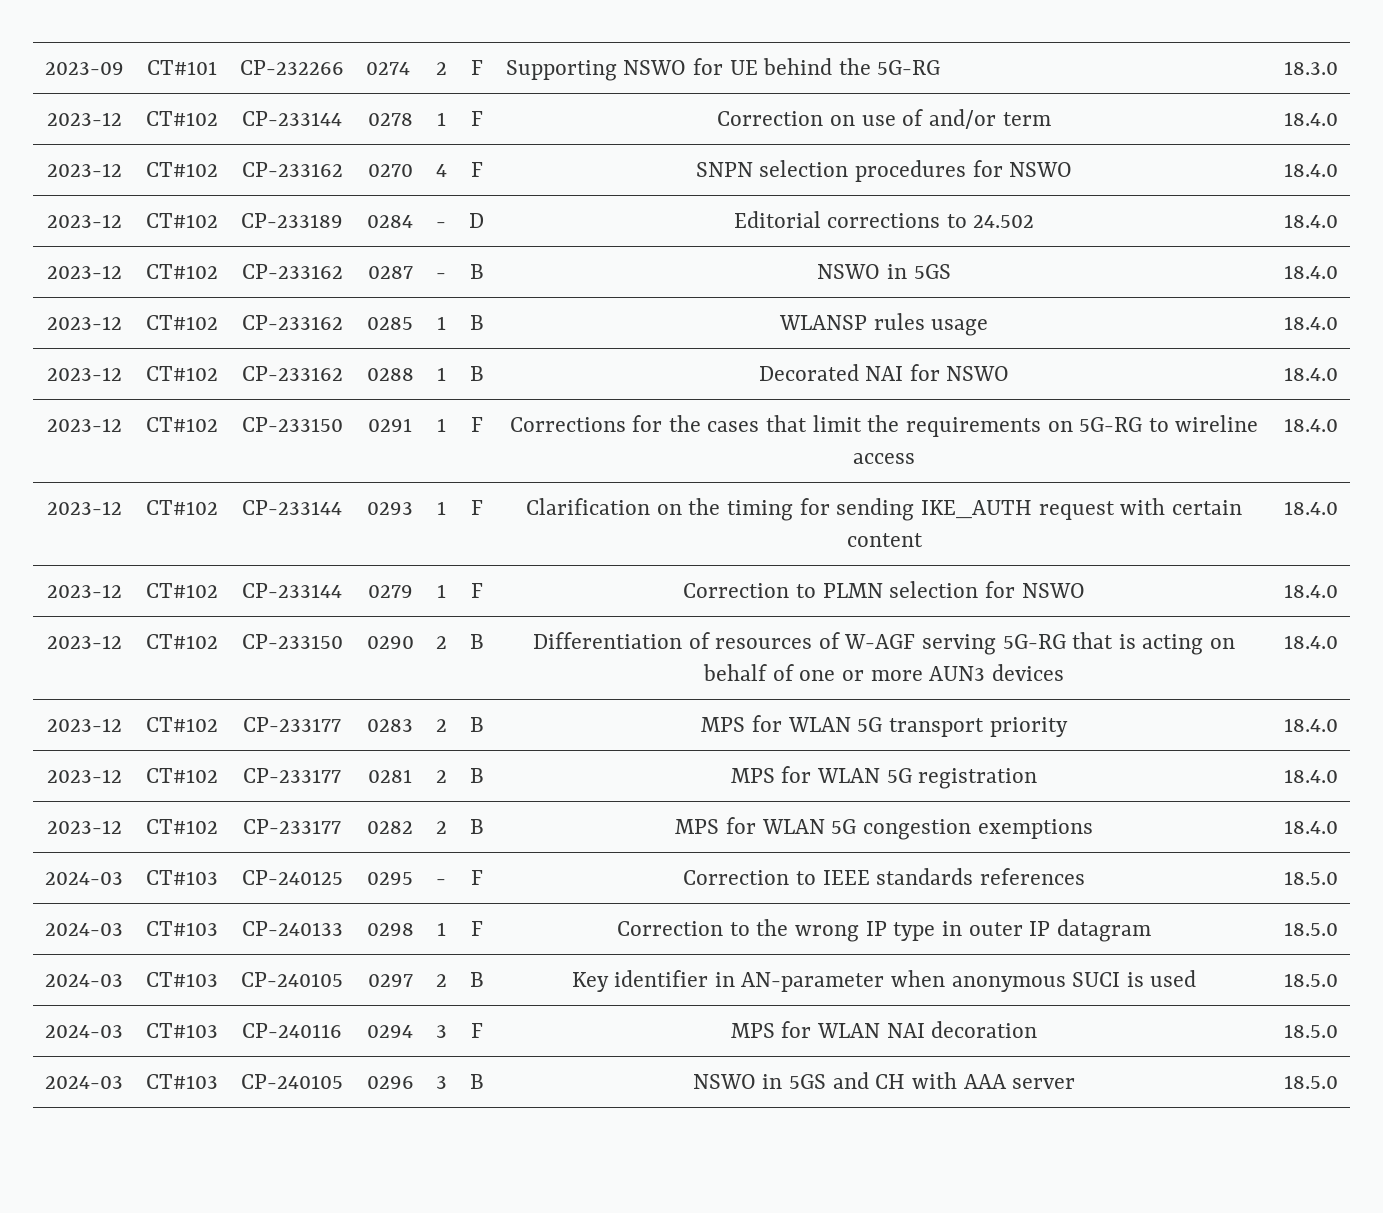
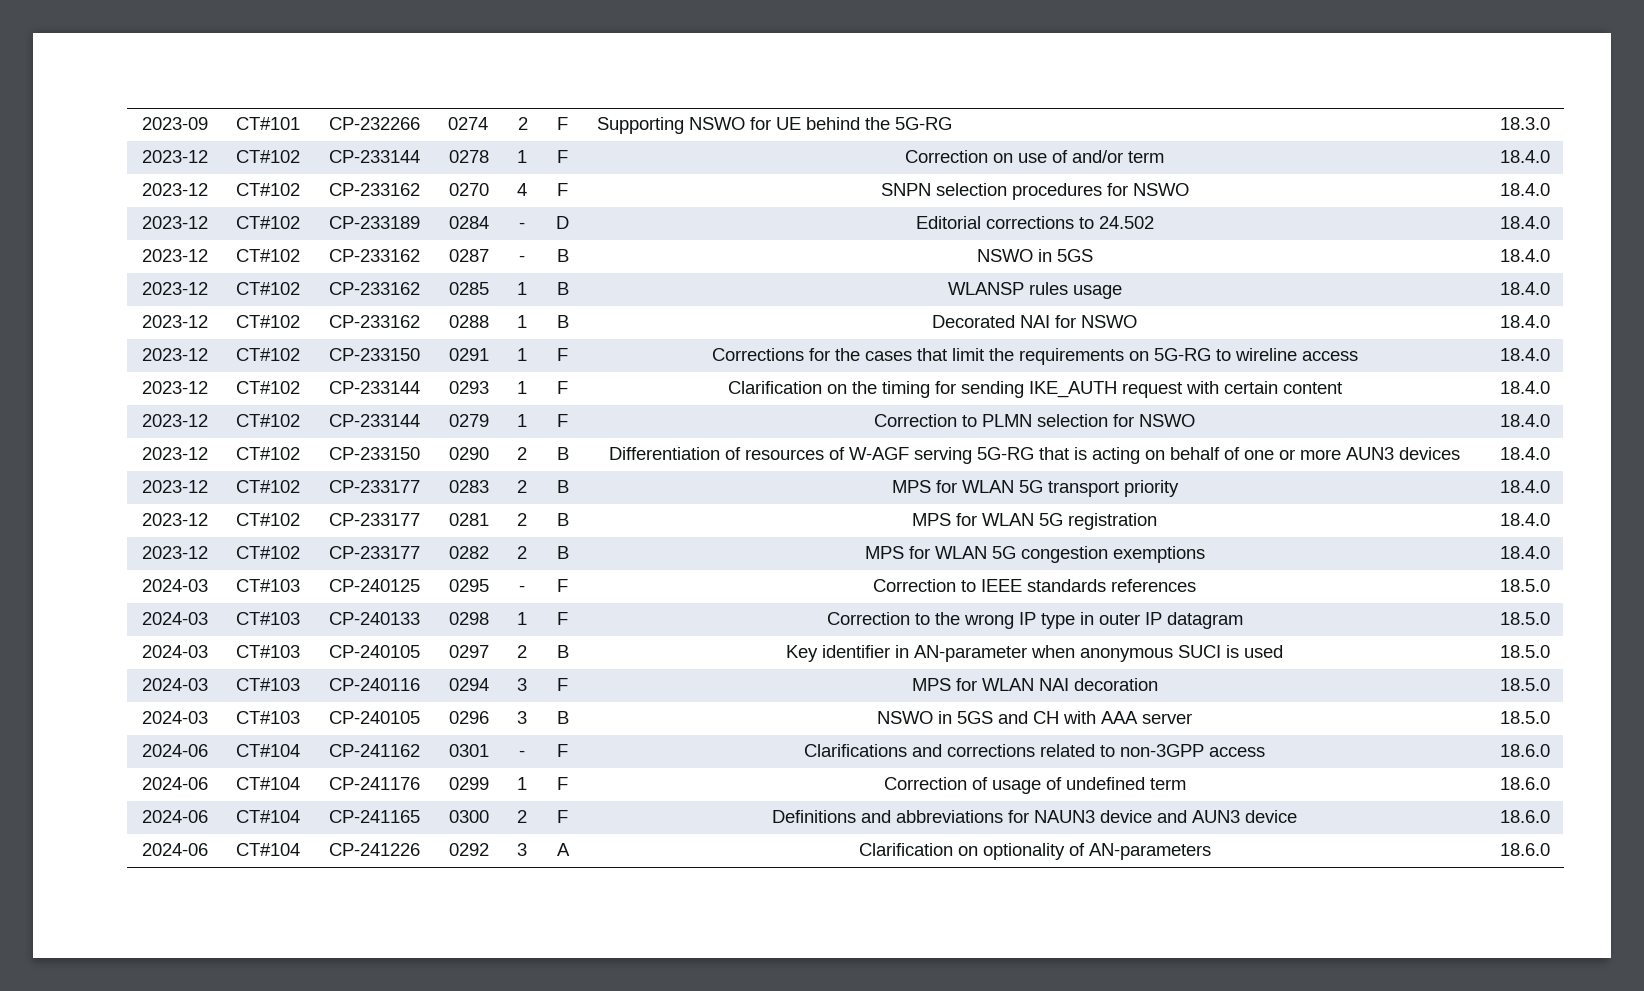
(1338, 1082) none -> [141,744,208,757] [236,744,300,757] [329,744,420,757] [448,744,489,757] [519,750,525,757] [557,744,568,757] [804,744,1265,757] [1499,744,1550,757] [141,777,208,790] [236,777,300,790] [329,777,420,790] [448,777,489,790] [517,777,527,790] [557,777,568,790] [883,777,1186,794] [1499,777,1550,790] [141,810,208,823] [236,810,300,823] [329,810,420,823] [448,810,489,823] [517,810,527,823] [557,810,568,823] [772,810,1297,823] [1499,810,1550,823] [141,843,208,856] [236,843,300,856] [329,843,420,856] [448,843,489,856] [517,843,527,856] [556,843,570,856] [858,843,1211,860] [1499,843,1550,856] // 2024-06 | CT#104 | CP-241162 | 0301 | - | F | Clarifications and corrections related to non-3GPP access | 18.6.0 // 2024-06 | CT#104 | CP-241176 | 0299 | 1 | F | Correction of usage of undefined term | 18.6.0 // 2024-06 | CT#104 | CP-241165 | 0300 | 2 | F | Definitions and abbreviations for NAUN3 device and AUN3 device | 18.6.0 // 2024-06 | CT#104 | CP-241226 | 0292 | 3 | A | Clarification on optionality of AN-parameters | 18.6.0

